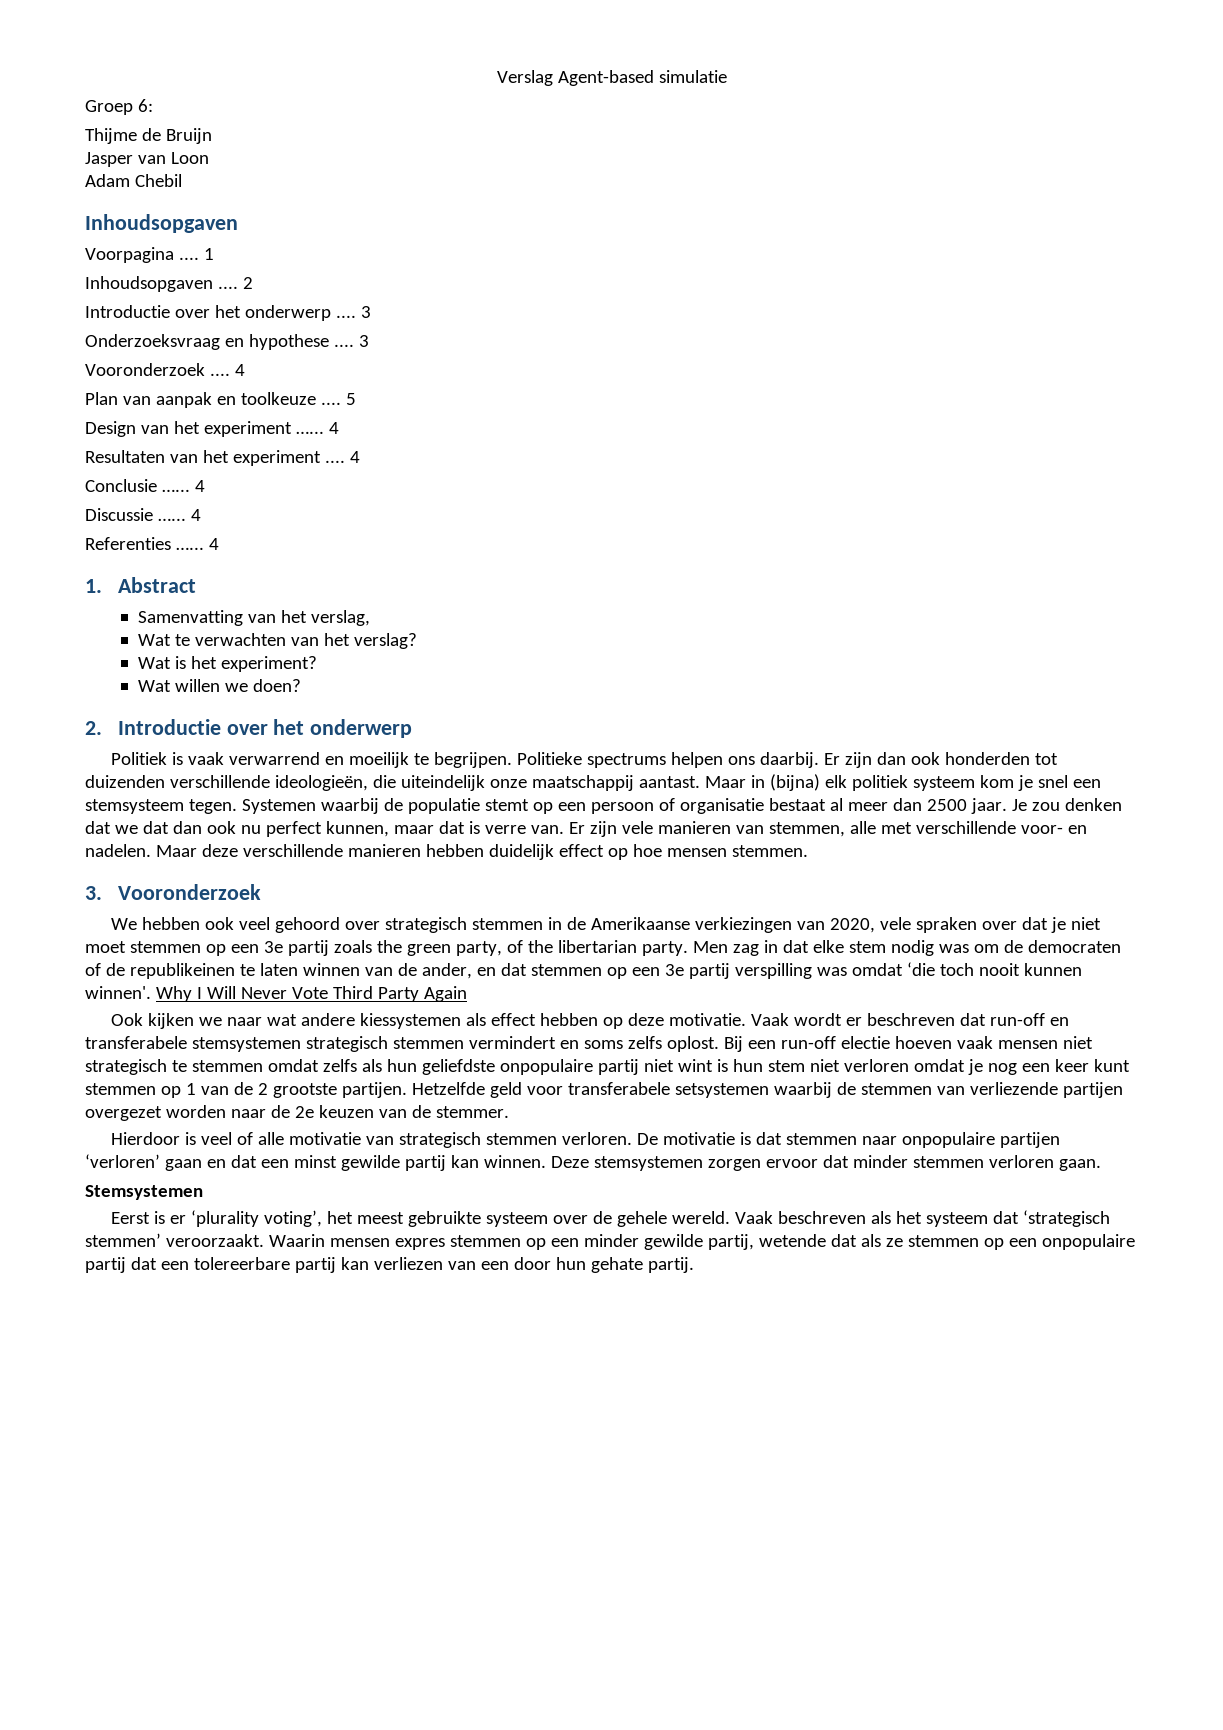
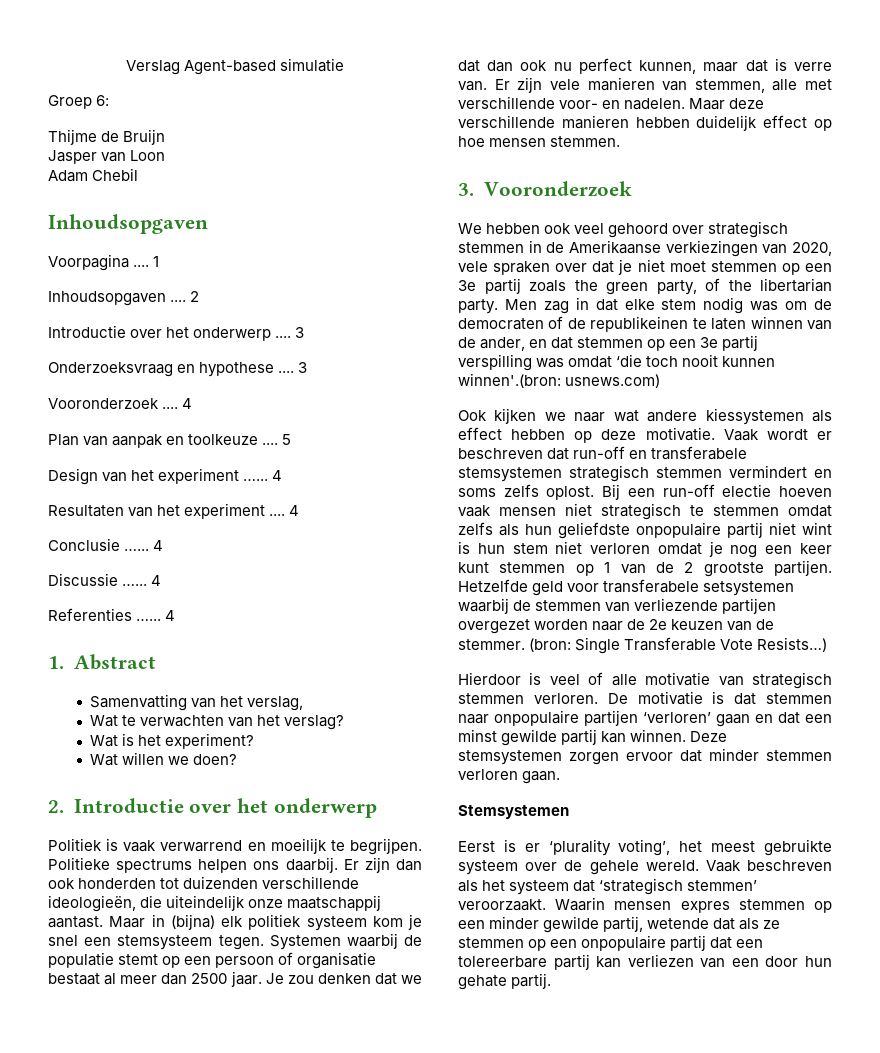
[85,986,467,1002] winnen'. Why I Will Never Vote Third Party Again -> [458,373,661,388] winnen'.(bron: usnews.com)
(509, 1112) none -> [529,637,828,654] (bron: Single Transferable Vote Resists…)

